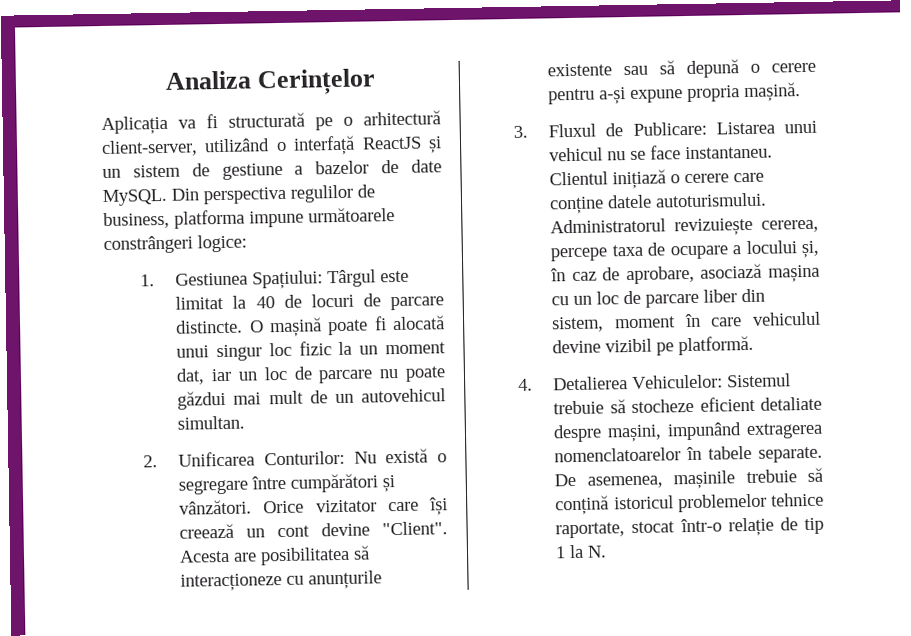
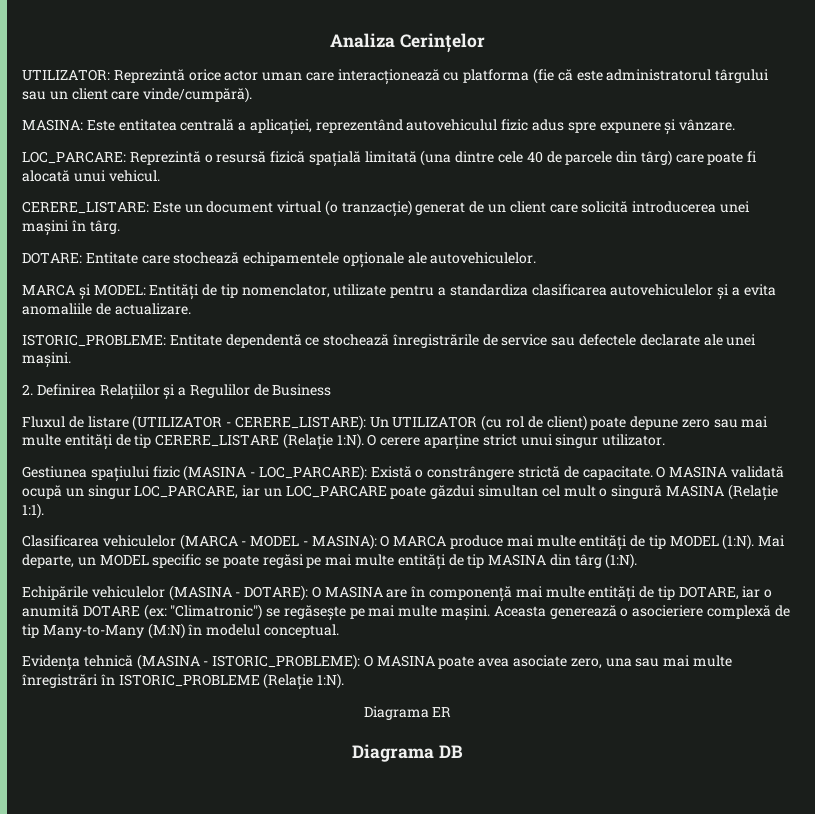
[101,110,441,136] [101,135,442,158] [102,159,442,180] [102,184,375,207] [103,207,395,230] [103,234,247,255] [139,269,410,290] [175,293,444,311] [176,315,446,338] [176,341,447,362] [176,366,446,385] [177,388,446,410] [177,415,246,430] [142,448,448,468] [178,473,396,495] [179,497,449,516] [179,521,449,539] [179,545,371,566] [180,570,383,592] [547,59,816,79] [548,82,802,105] [512,120,817,138] [549,145,774,162] [549,169,765,190] [549,192,768,215] [550,217,819,237] [550,240,820,262] [550,263,820,285] [551,288,766,308] [552,311,821,333] [552,335,755,356] [517,373,792,391] [553,396,822,415] [553,422,823,443] [554,445,823,463] [554,467,823,490] [555,492,824,516] [555,517,824,539] [555,544,608,559] Aplicația va fi structurată pe o arhitectură client-server, utilizând o interfață ReactJS și un sistem de gestiune a bazelor de date MySQL. Din perspectiva regulilor de business, platforma impune următoarele constrângeri logice: // 1. Gestiunea Spațiului: Târgul este limitat la 40 de locuri de parcare distincte. O mașină poate fi alocată unui singur loc fizic la un moment dat, iar un loc de parcare nu poate găzdui mai mult de un autovehicul simultan. // 2. Unificarea Conturilor: Nu există o segregare între cumpărători și vânzători. Orice vizitator care își creează un cont devine "Client". Acesta are posibilitatea să interacționeze cu anunțurile existente sau să depună o cerere pentru a-și expune propria mașină. // 3. Fluxul de Publicare: Listarea unui vehicul nu se face instantaneu. Clientul inițiază o cerere care conține datele autoturismului. Administratorul revizuiește cererea, percepe taxa de ocupare a locului și, în caz de aprobare, asociază mașina cu un loc de parcare liber din sistem, moment în care vehiculul devine vizibil pe platformă. // 4. Detalierea Vehiculelor: Sistemul trebuie să stocheze eficient detaliate despre mașini, impunând extragerea nomenclatoarelor în tabele separate. De asemenea, mașinile trebuie să conțină istoricul problemelor tehnice raportate, stocat într-o relație de tip 1 la N. -> [22,68,770,85] [22,87,253,103] [22,119,736,135] [22,150,758,167] [22,170,160,182] [22,200,750,217] [22,220,120,236] [22,252,537,268] [22,284,776,300] [22,303,191,315] [22,334,757,348] [22,352,71,368] [22,384,332,400] [22,415,769,431] [22,433,666,450] [22,465,784,482] [22,484,778,501] [22,503,44,519] [22,534,786,551] [22,553,638,570] [22,585,773,602] [22,604,790,621] [22,623,339,639] [22,654,732,671] [22,673,345,690] [363,706,452,720] [352,744,463,762] UTILIZATOR: Reprezintă orice actor uman care interacționează cu platforma (fie că este administratorul târgului sau un client care vinde/cumpără). // MASINA: Este entitatea centrală a aplicației, reprezentând autovehiculul fizic adus spre expunere și vânzare. // LOC_PARCARE: Reprezintă o resursă fizică spațială limitată (una dintre cele 40 de parcele din târg) care poate fi alocată unui vehicul. // CERERE_LISTARE: Este un document virtual (o tranzacție) generat de un client care solicită introducerea unei mașini în târg. // DOTARE: Entitate care stochează echipamentele opționale ale autovehiculelor. // MARCA și MODEL: Entități de tip nomenclator, utilizate pentru a standardiza clasificarea autovehiculelor și a evita anomaliile de actualizare. // ISTORIC_PROBLEME: Entitate dependentă ce stochează înregistrările de service sau defectele declarate ale unei mașini. // 2. Definirea Relațiilor și a Regulilor de Business // Fluxul de listare (UTILIZATOR - CERERE_LISTARE): Un UTILIZATOR (cu rol de client) poate depune zero sau mai multe entități de tip CERERE_LISTARE (Relație 1:N). O cerere aparține strict unui singur utilizator. // Gestiunea spațiului fizic (MASINA - LOC_PARCARE): Există o constrângere strictă de capacitate. O MASINA validată ocupă un singur LOC_PARCARE, iar un LOC_PARCARE poate găzdui simultan cel mult o singură MASINA (Relație 1:1). // Clasificarea vehiculelor (MARCA - MODEL - MASINA): O MARCA produce mai multe entități de tip MODEL (1:N). Mai departe, un MODEL specific se poate regăsi pe mai multe entități de tip MASINA din târg (1:N). // Echipările vehiculelor (MASINA - DOTARE): O MASINA are în componență mai multe entități de tip DOTARE, iar o anumită DOTARE (ex: "Climatronic") se regăsește pe mai multe mașini. Aceasta generează o asocieriere complexă de tip Many-to-Many (M:N) în modelul conceptual. // Evidența tehnică (MASINA - ISTORIC_PROBLEME): O MASINA poate avea asociate zero, una sau mai multe înregistrări în ISTORIC_PROBLEME (Relație 1:N). // Diagrama ER // Diagrama DB

